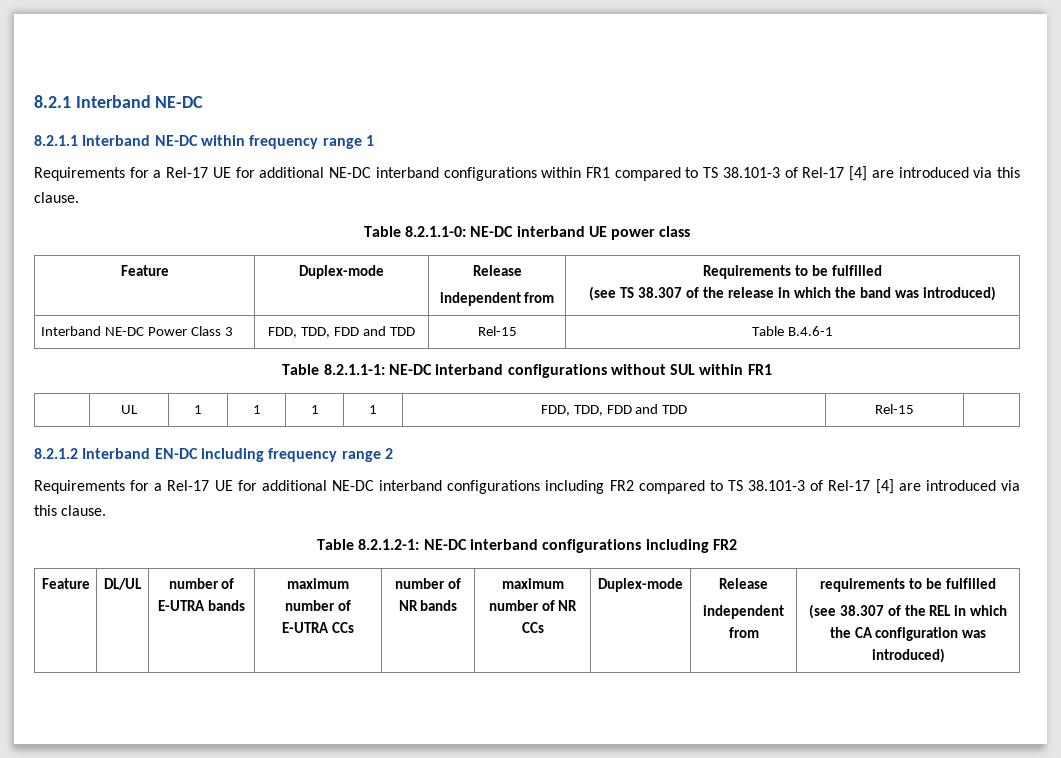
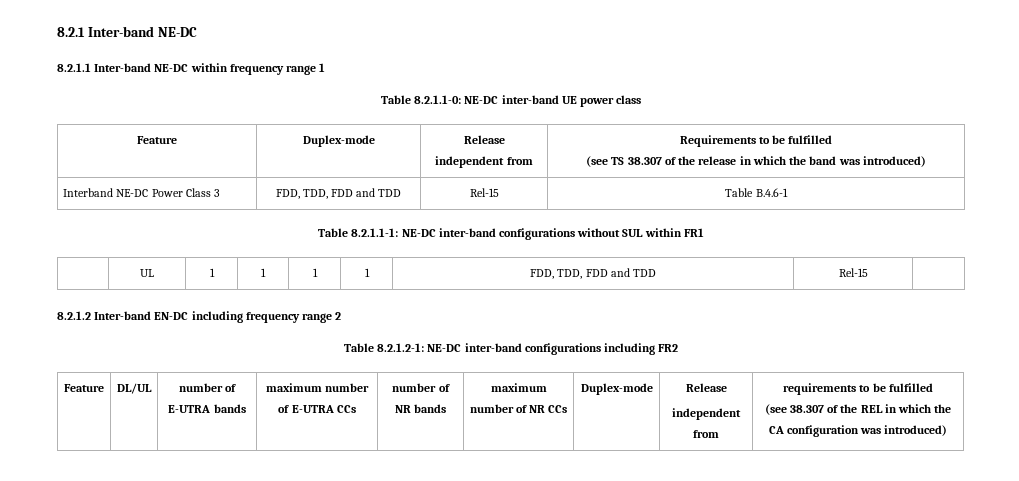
[75,95,151,108] Interband -> [87,26,154,37] Inter-band
[82,135,151,146] Interband -> [94,63,152,72] Inter-band
[34,166,1021,181] [34,192,79,203] // Requirements for a Rel-17 UE for additional NE-DC interband configurations within FR1 compared to TS 38.101-3 of Rel-17 [4] are introduced via this clause. -> (326, 67) none
[516,226,585,237] interband -> [501,95,559,104] inter-band
[435,364,504,375] interband -> [438,228,496,237] inter-band
[82,448,151,459] Interband -> [94,311,152,320] Inter-band
[34,479,1020,494] [34,505,107,516] // Requirements for a Rel-17 UE for additional NE-DC interband configurations including FR2 compared to TS 38.101-3 of Rel-17 [4] are introduced via this clause. -> (342, 316) none
[470,539,538,550] interband -> [464,343,522,352] inter-band

